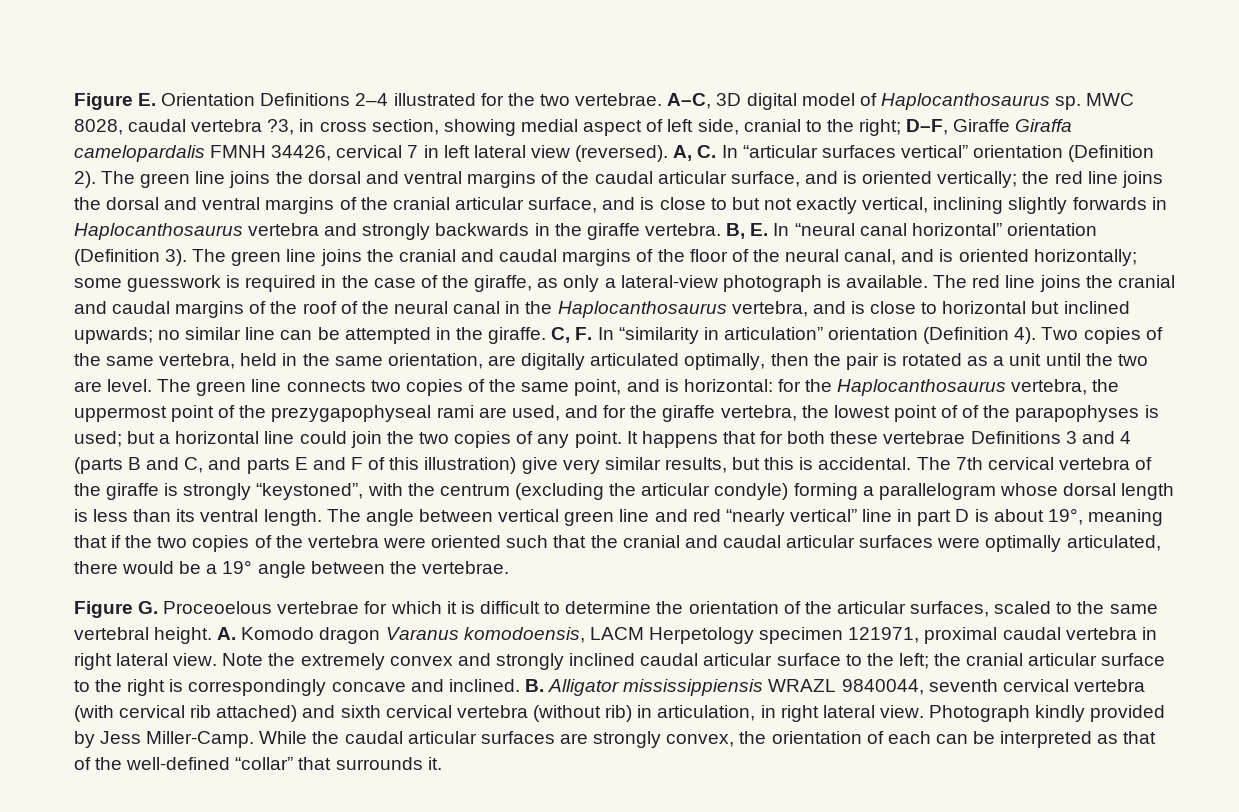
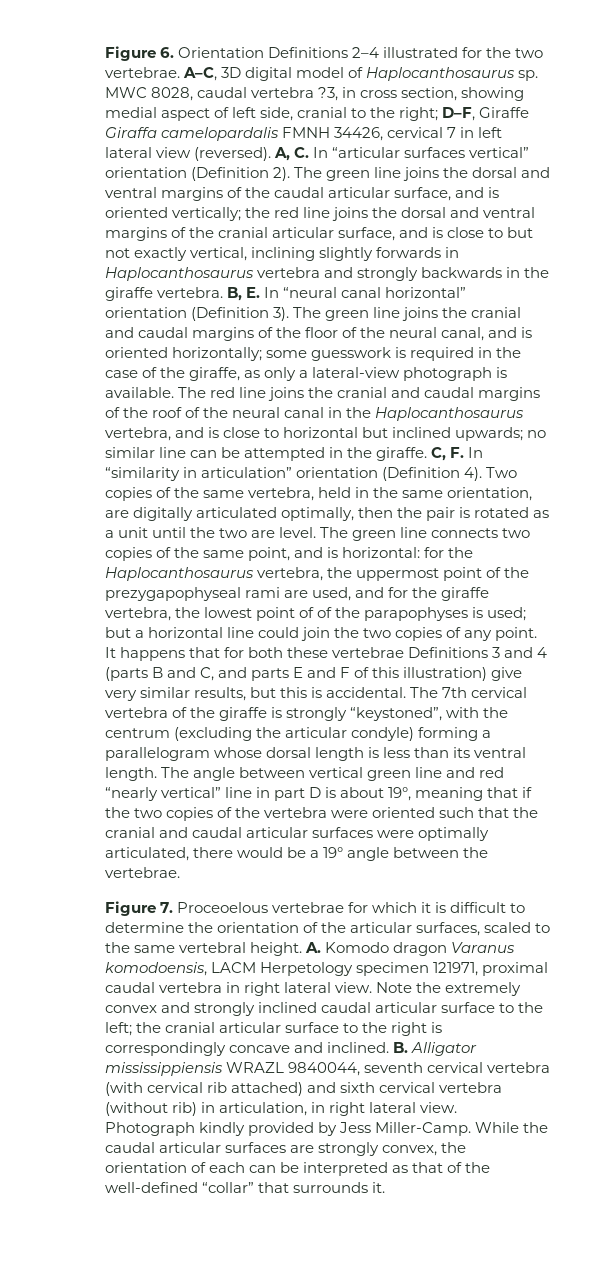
[73,93,157,110] Figure E. -> [104,46,174,61] Figure 6.
[138,601,159,614] G. -> [159,902,173,913] 7.

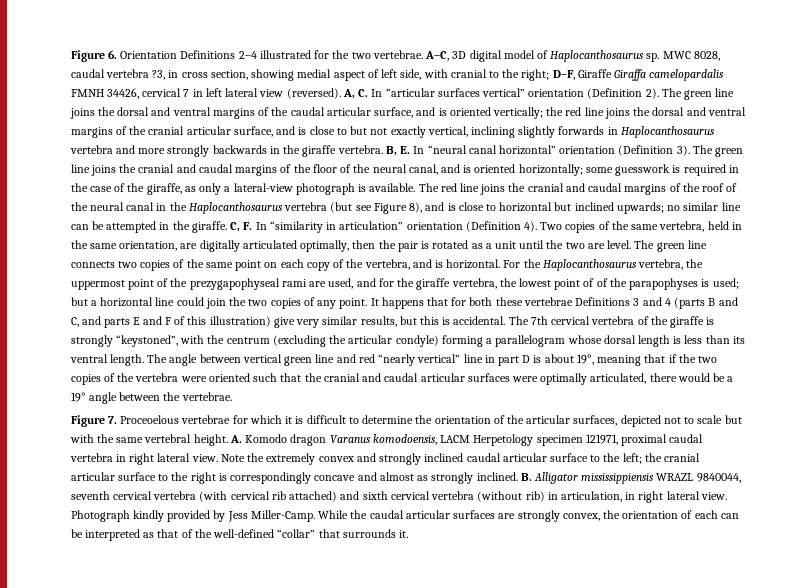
(293, 114) none -> [423,69,448,78] with
(353, 272) none -> [138,148,166,154] more
[104,427,171,441] vertebra, -> [284,202,423,214] vertebra (but see Figure 8),
[247,547,445,561] point, and is horizontal: for -> [235,259,521,271] point on each copy of the vertebra, and is horizontal. For
[484,922,551,933] scaled to -> [620,415,742,427] [69,434,94,443] depicted not to scale but with
(323, 1047) none -> [379,472,474,484] almost as strongly

